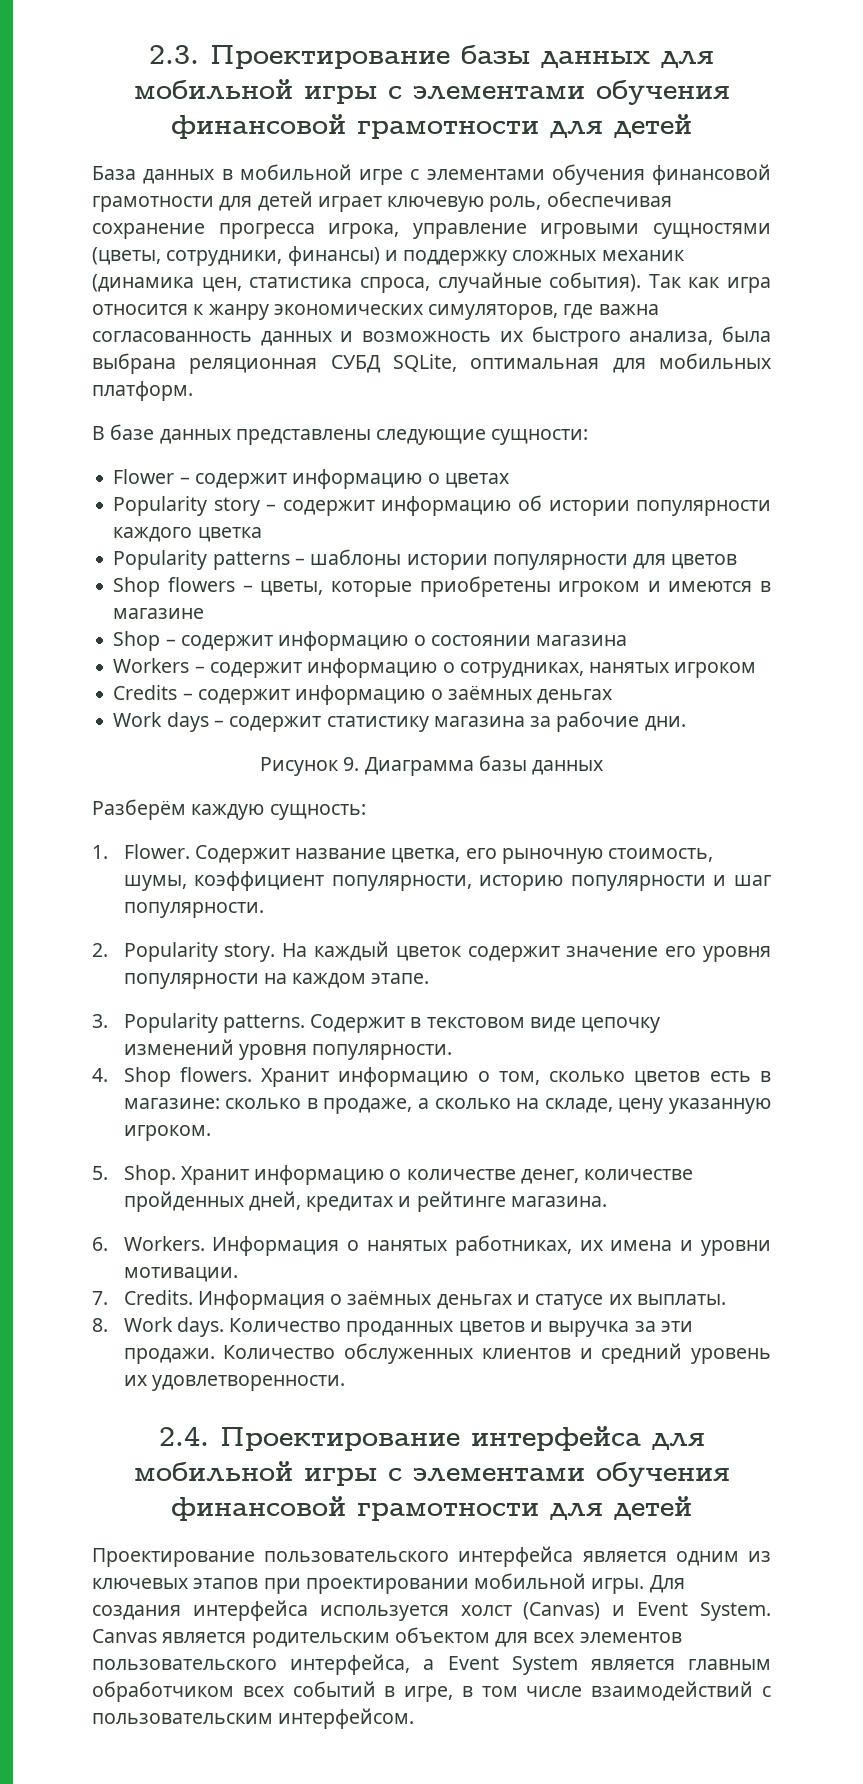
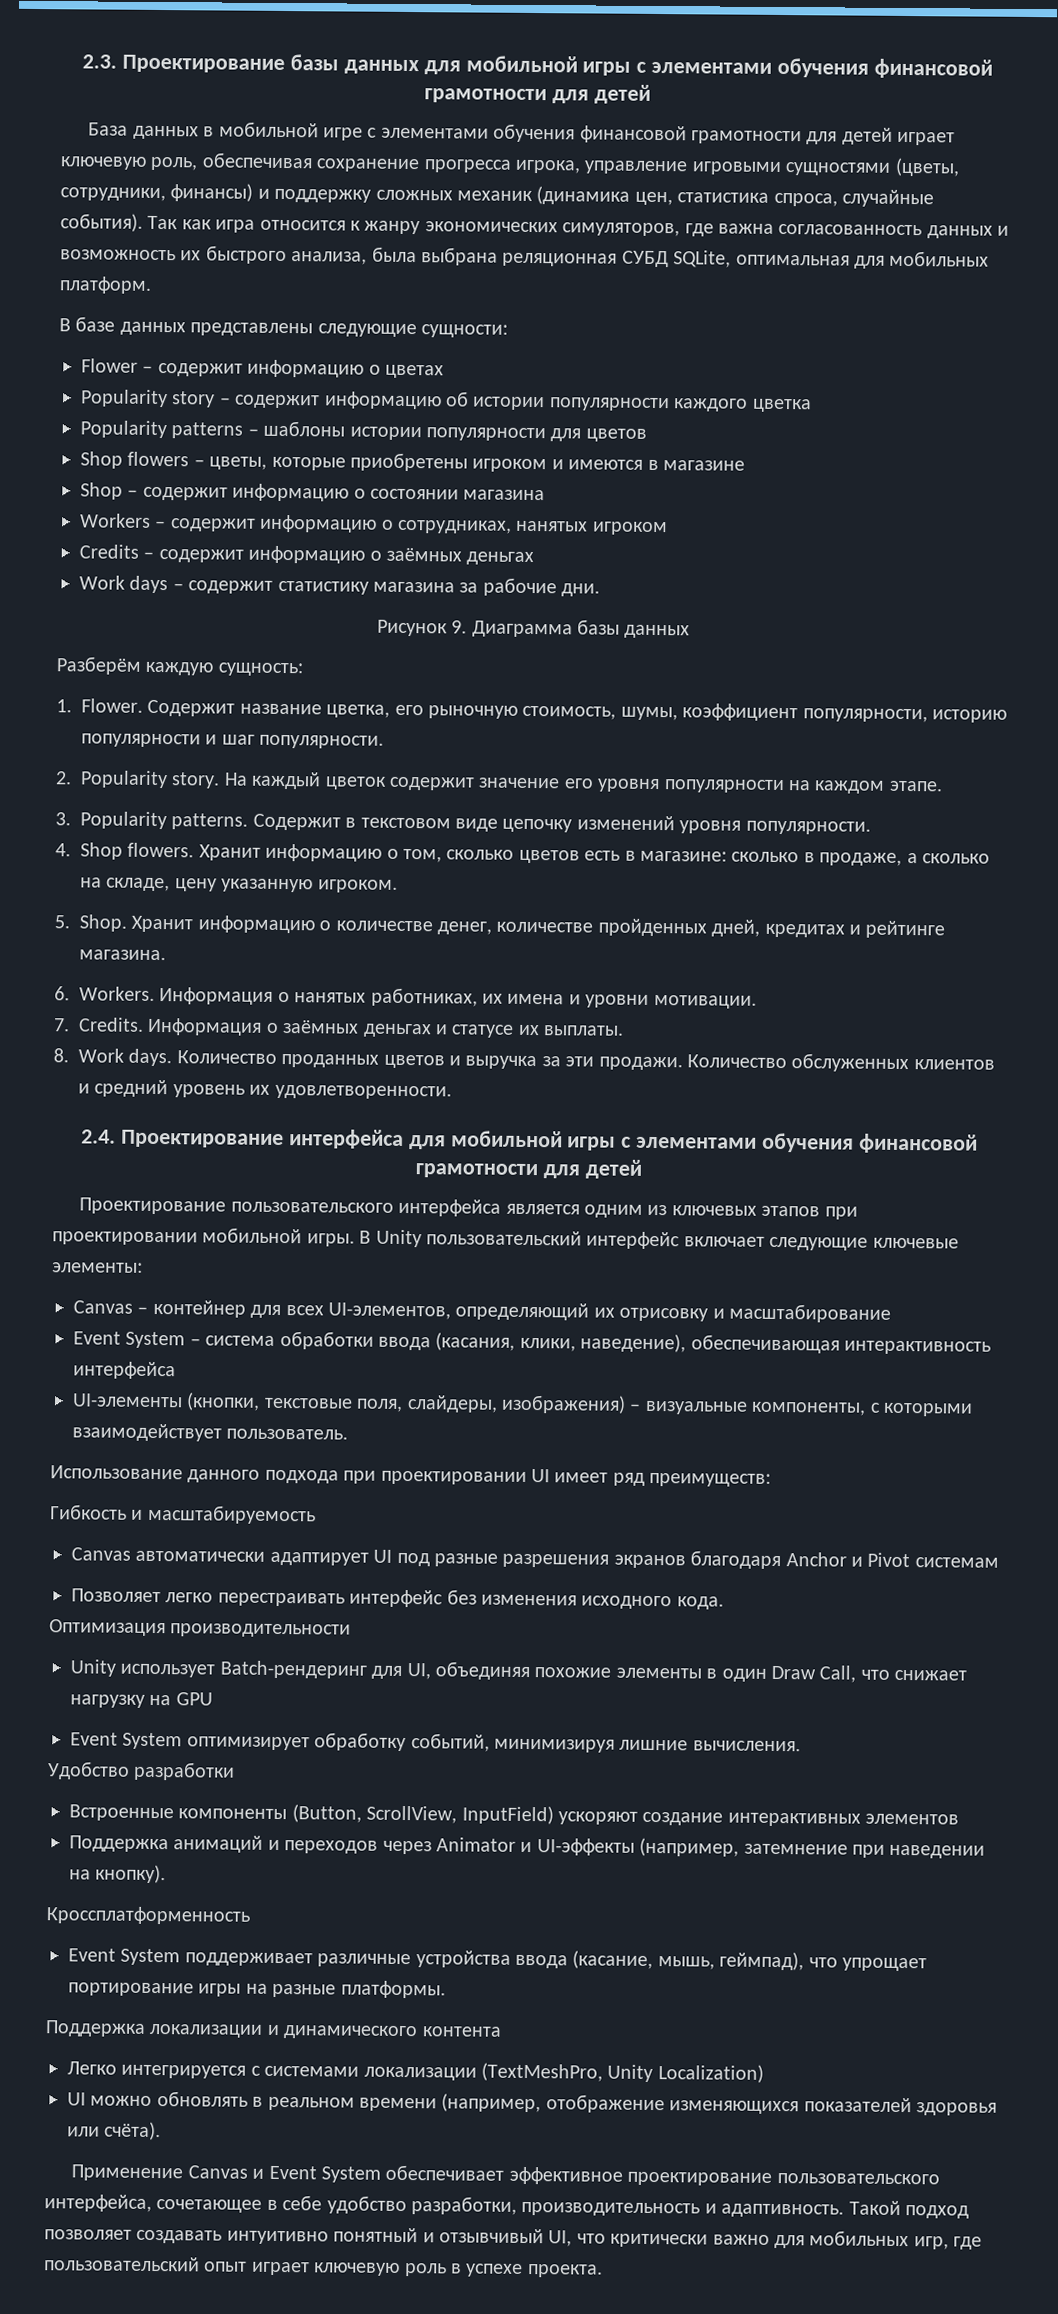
[649,1575,685,1593] [92,1600,771,1621] [92,1627,682,1648] [92,1654,771,1675] [92,1681,771,1702] [92,1708,415,1729] Для создания интерфейса используется холст (Canvas) и Event System. Canvas является родительским объектом для всех элементов пользовательского интерфейса, а Event System является главным обработчиком всех событий в игре, в том числе взаимодействий с пользовательским интерфейсом. -> [359,1229,959,1251] [52,1262,143,1273] [73,1299,891,1323] [73,1331,991,1355] [73,1361,176,1380] [72,1392,973,1417] [72,1423,349,1442] [50,1465,772,1487] [50,1504,316,1525] [71,1547,999,1570] [71,1588,724,1610] [49,1619,352,1638] [70,1659,968,1683] [70,1692,213,1708] [70,1732,801,1753] [47,1761,236,1781] [69,1804,960,1827] [69,1835,986,1859] [69,1864,167,1884] [46,1906,250,1925] [68,1948,927,1972] [68,1980,446,1999] [45,2020,502,2040] [67,2061,764,2083] [67,2091,997,2116] [67,2121,162,2141] [71,2164,940,2186] [44,2194,969,2219] [44,2227,983,2250] [44,2256,603,2278] В Unity пользовательский интерфейс включает следующие ключевые элементы: // Canvas – контейнер для всех UI-элементов, определяющий их отрисовку и масштабирование // Event System – система обработки ввода (касания, клики, наведение), обеспечивающая интерактивность интерфейса // UI-элементы (кнопки, текстовые поля, слайдеры, изображения) – визуальные компоненты, с которыми взаимодействует пользователь. // Использование данного подхода при проектировании UI имеет ряд преимуществ: // Гибкость и масштабируемость // Canvas автоматически адаптирует UI под разные разрешения экранов благодаря Anchor и Pivot системам // Позволяет легко перестраивать интерфейс без изменения исходного кода. // Оптимизация производительности // Unity использует Batch-рендеринг для UI, объединяя похожие элементы в один Draw Call, что снижает нагрузку на GPU // Event System оптимизирует обработку событий, минимизируя лишние вычисления. // Удобство разработки // Встроенные компоненты (Button, ScrollView, InputField) ускоряют создание интерактивных элементов // Поддержка анимаций и переходов через Animator и UI-эффекты (например, затемнение при наведении на кнопку). // Кроссплатформенность // Event System поддерживает различные устройства ввода (касание, мышь, геймпад), что упрощает портирование игры на разные платформы. // Поддержка локализации и динамического контента // Легко интегрируется с системами локализации (TextMeshPro, Unity Localization) // UI можно обновлять в реальном времени (например, отображение изменяющихся показателей здоровья или счёта). // Применение Canvas и Event System обеспечивает эффективное проектирование пользовательского интерфейса, сочетающее в себе удобство разработки, производительность и адаптивность. Такой подход позволяет создавать интуитивно понятный и отзывчивый UI, что критически важно для мобильных игр, где пользовательский опыт играет ключевую роль в успехе проекта.

